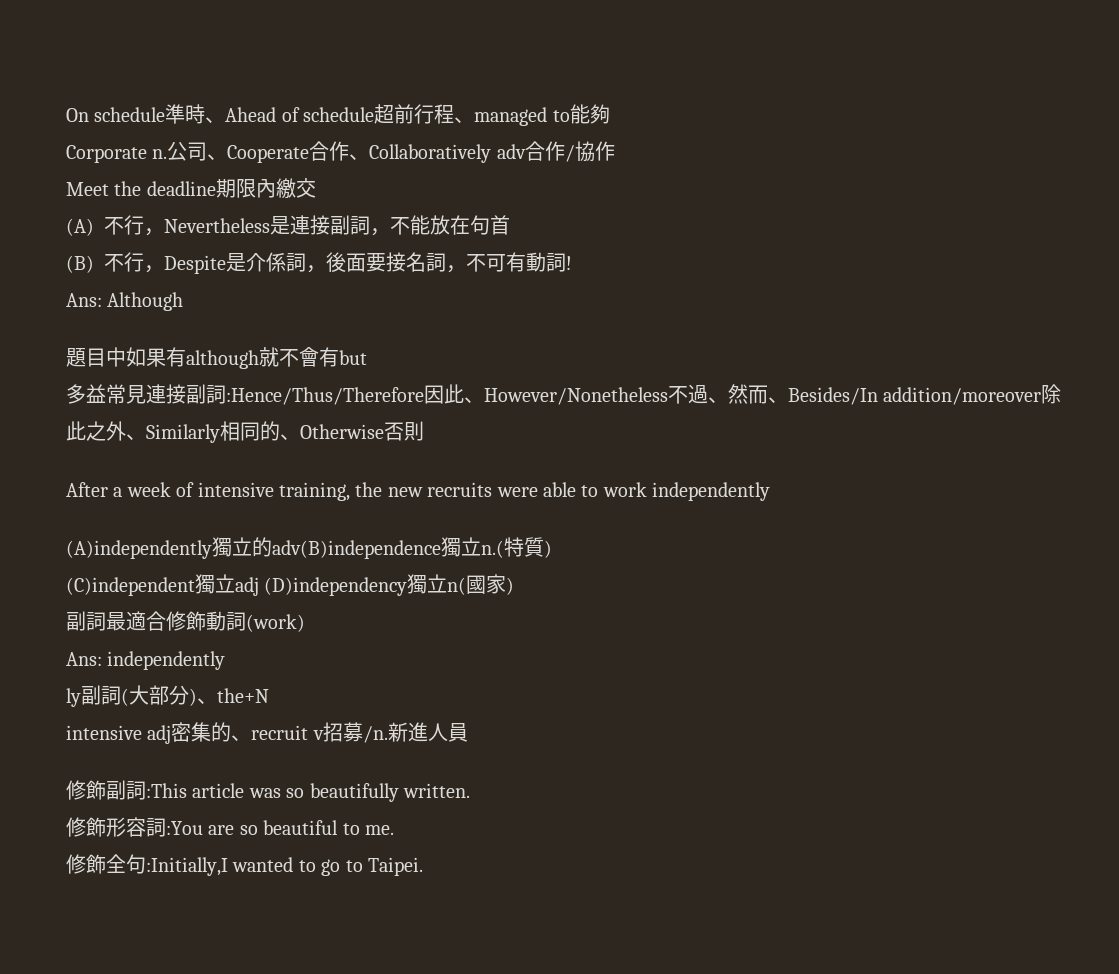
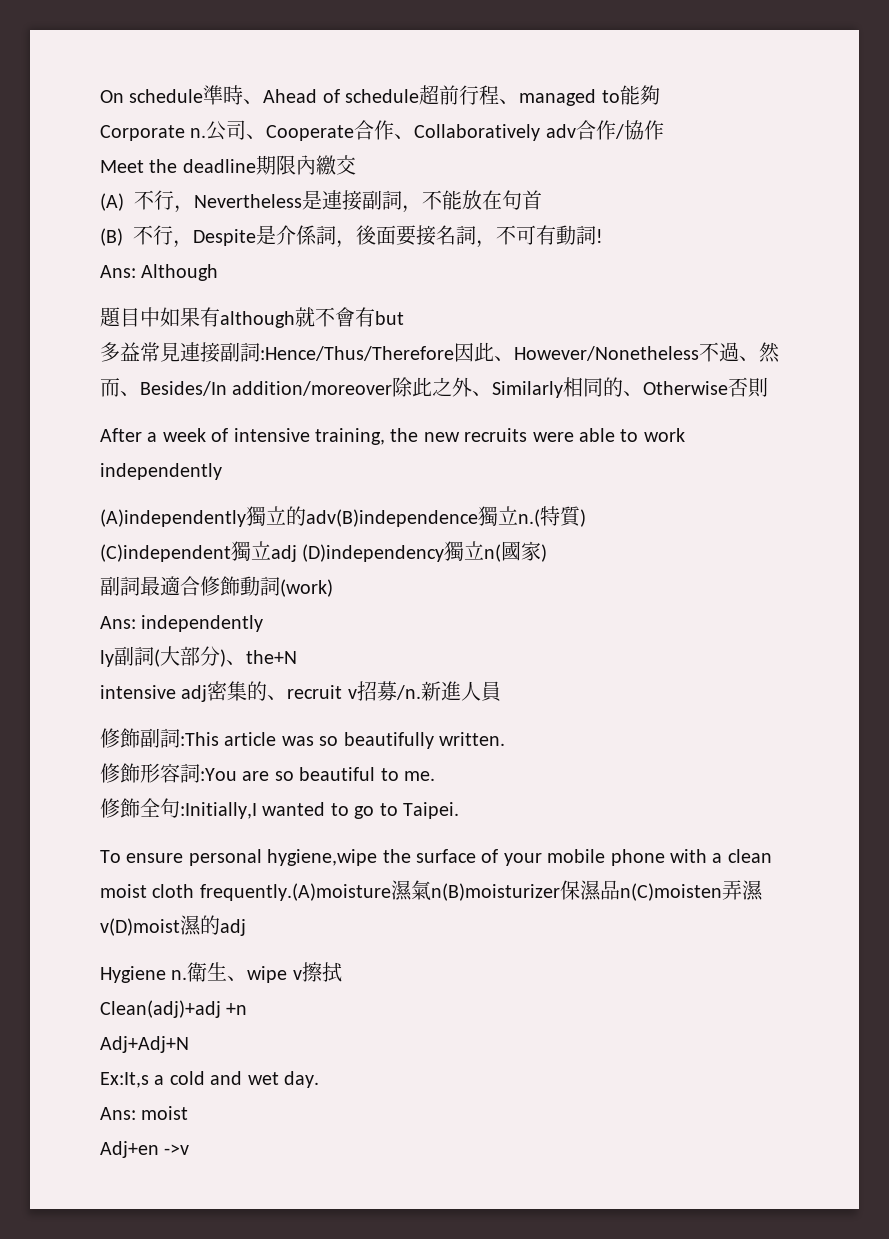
(423, 866) none -> [100,849,772,866] [100,880,763,901] [100,915,246,936] [100,962,342,983] [100,1000,248,1018] [100,1036,189,1053] [100,1071,319,1088] [100,1106,189,1120] [100,1141,190,1158] // To ensure personal hygiene,wipe the surface of your mobile phone with a clean moist cloth frequently.(A)moisture濕氣n(B)moisturizer保濕品n(C)moisten弄濕v(D)moist濕的adj // Hygiene n.衛生、wipe v擦拭 // Clean(adj)+adj +n // Adj+Adj+N // Ex:It,s a cold and wet day. // Ans: moist // Adj+en ->v

